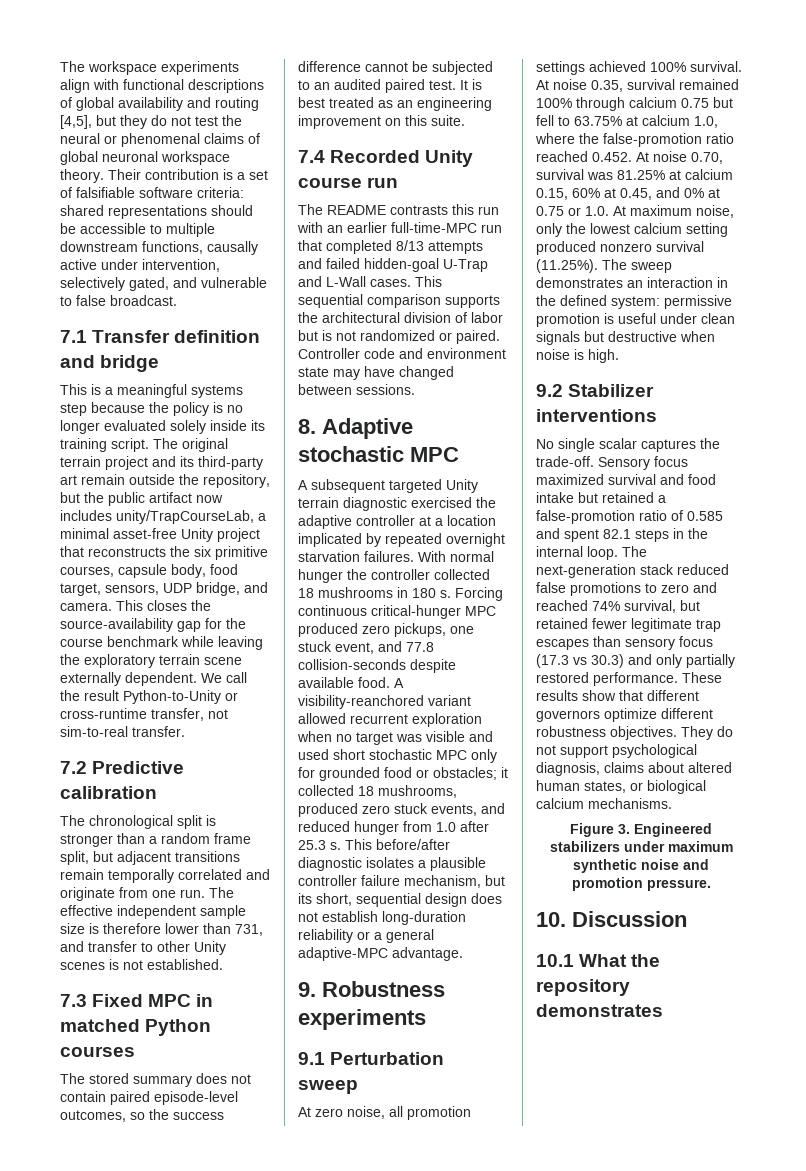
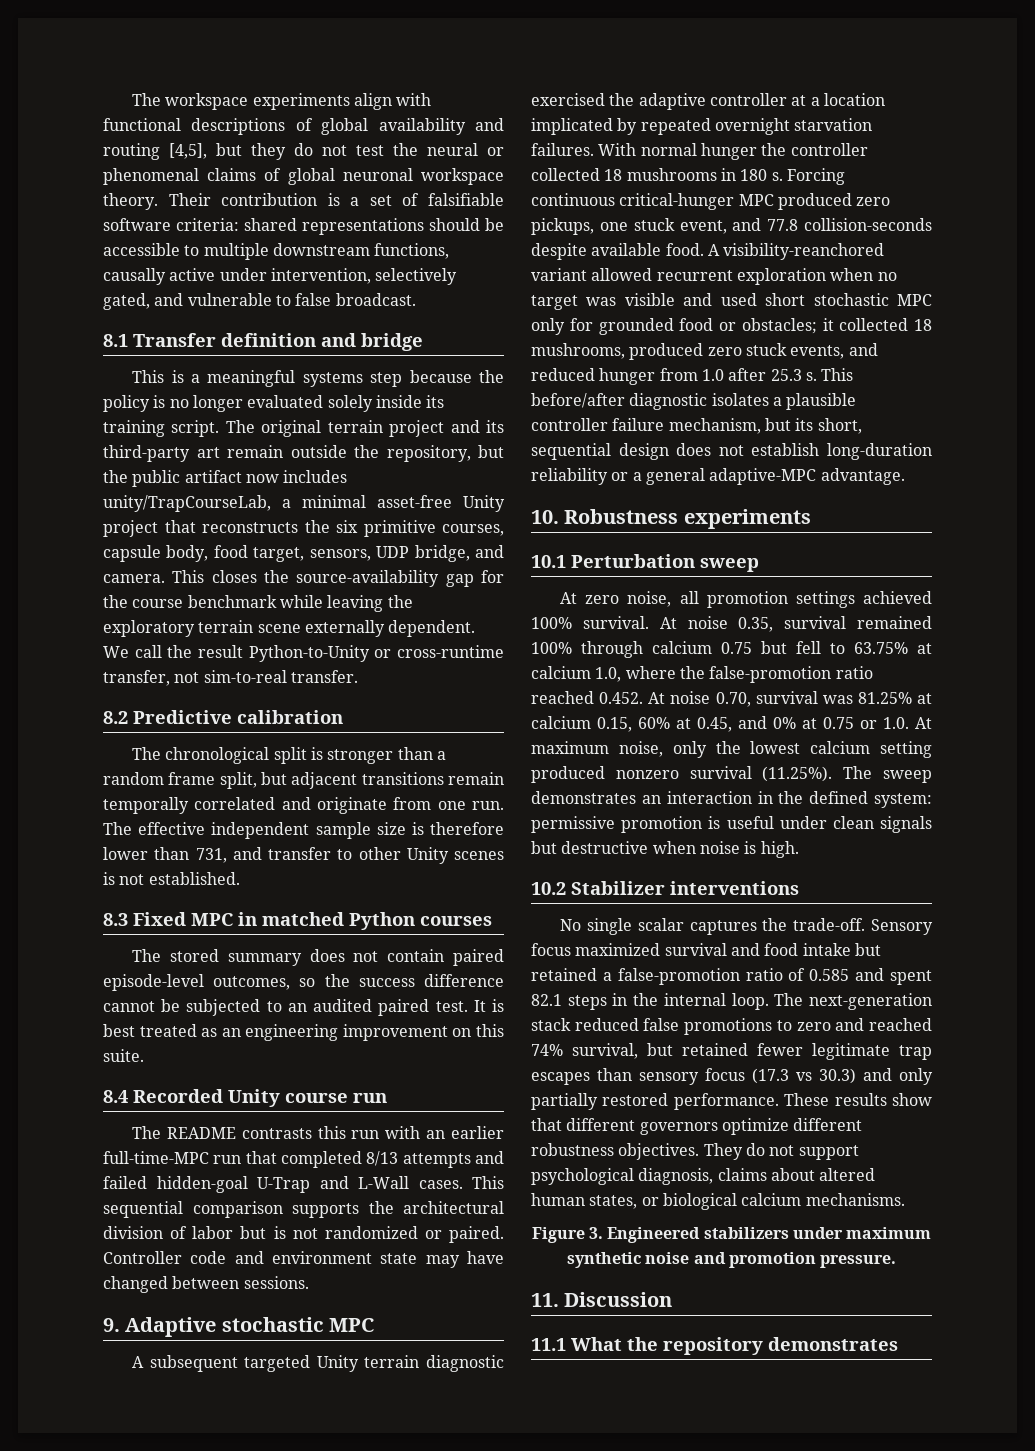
[60,330,87,343] 7.1 -> [103,334,128,347] 8.1
[60,761,87,774] 7.2 -> [103,711,128,724] 8.2
[60,994,87,1007] 7.3 -> [103,913,128,926] 8.3
[298,150,325,163] 7.4 -> [103,1090,128,1103] 8.4
[298,419,316,434] 8. -> [103,1318,120,1332] 9.
[298,982,316,997] 9. -> [531,510,559,524] 10.
[298,1052,325,1065] 9.1 -> [531,555,566,568] 10.1
[536,384,563,397] 9.2 -> [531,882,566,895] 10.2
[536,912,566,927] 10. -> [531,1293,559,1307] 11.
[536,954,574,967] 10.1 -> [531,1338,566,1351] 11.1

